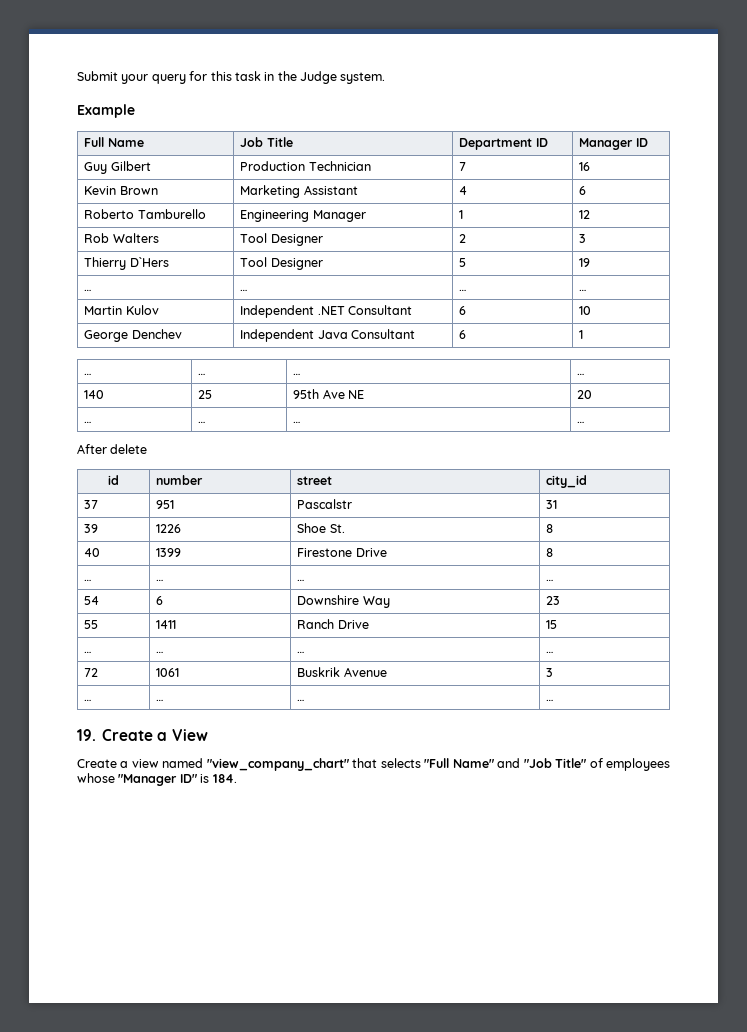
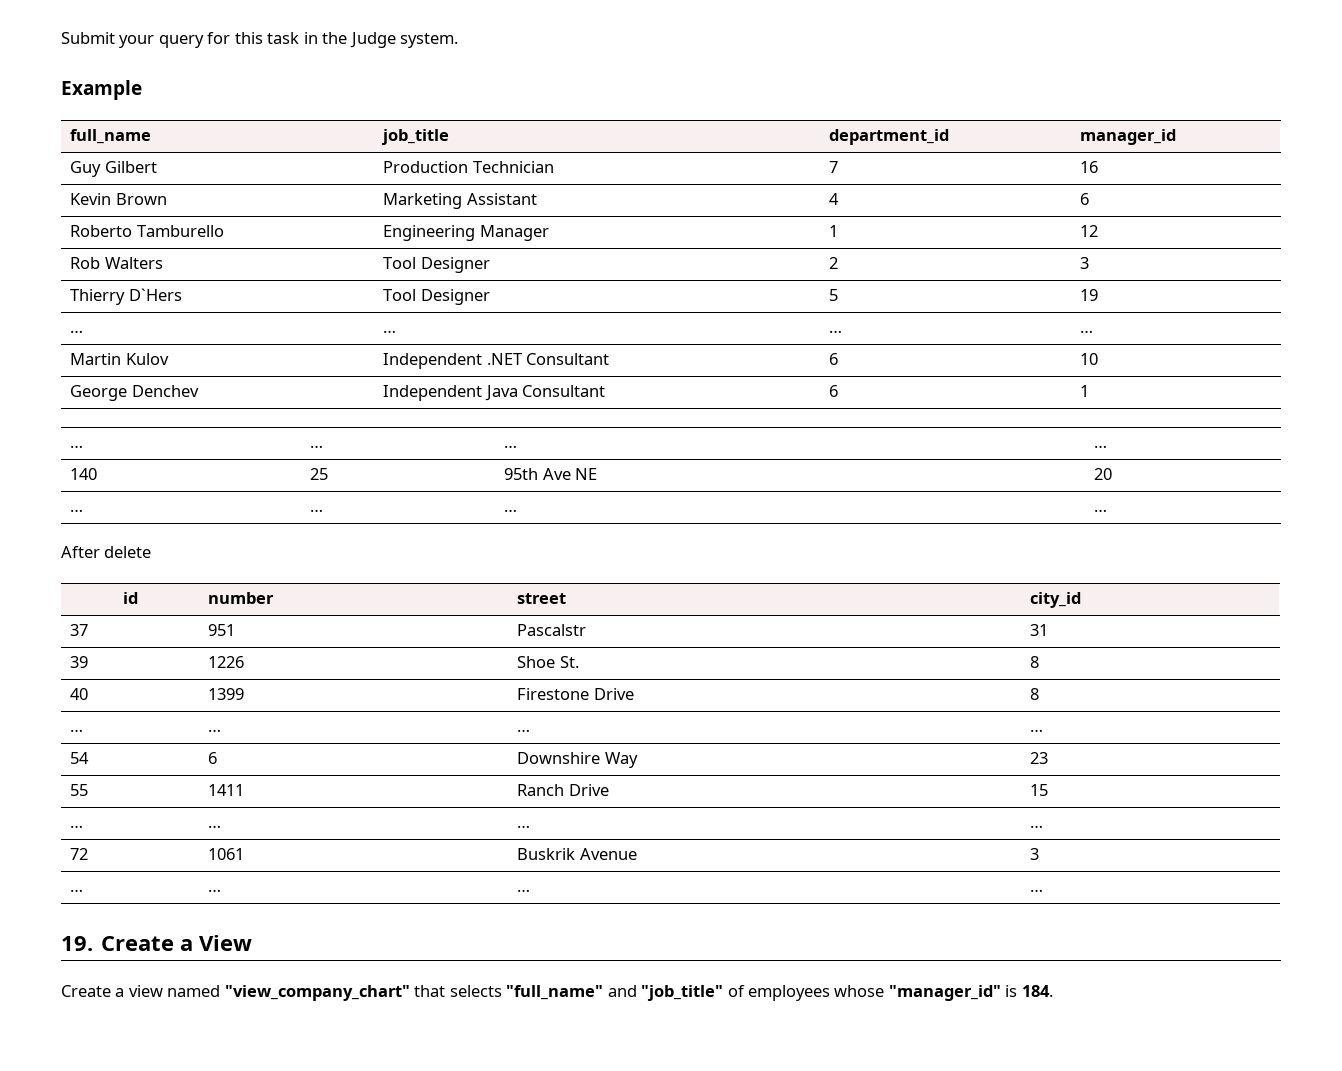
[84,137,144,147] [240,137,293,147] [459,138,548,150] [579,138,648,150] Full Name | Job Title | Department ID | Manager ID -> [70,129,152,144] [381,129,450,145] [829,129,950,145] [1080,129,1177,145] full_name | job_title | department_id | manager_id
[424,758,587,768] "Full Name" and "Job Title" -> [506,985,724,1001] "full_name" and "job_title"
[118,774,197,786] "Manager ID" -> [888,985,1001,1001] "manager_id"

